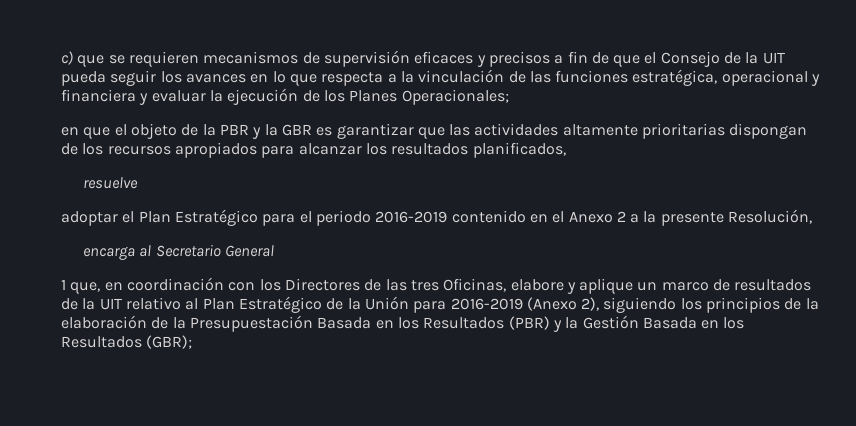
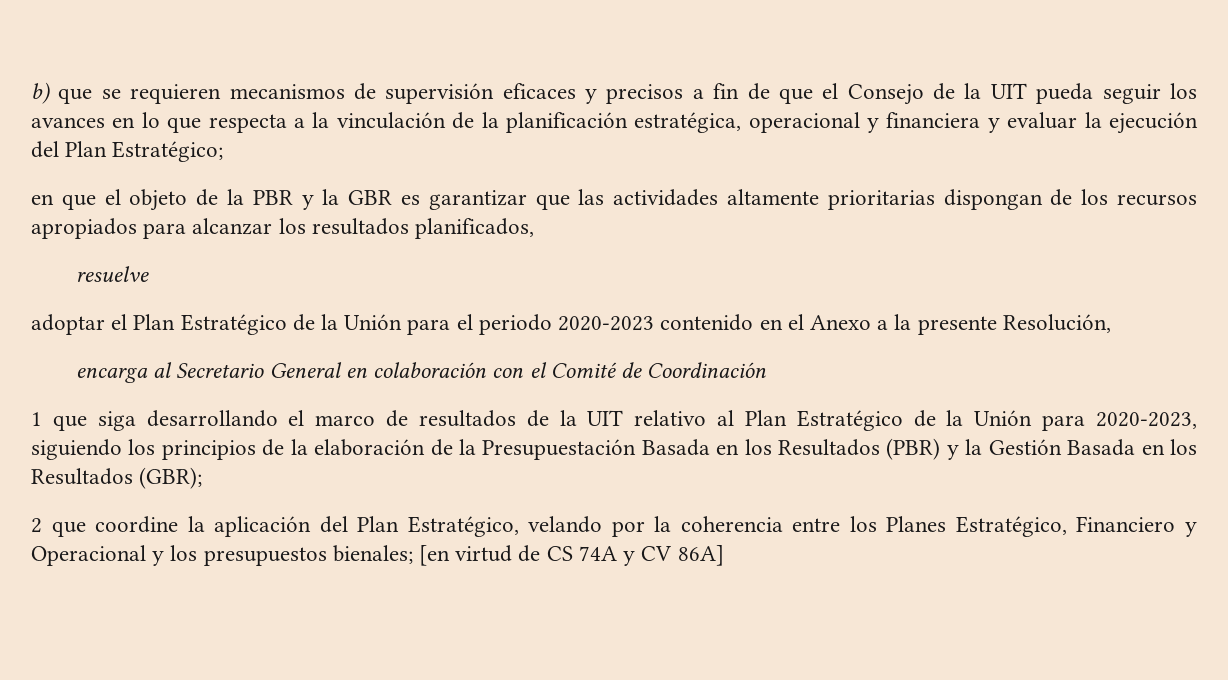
[61,51,73,65] c) -> [31,82,50,104] b)
[529,70,629,83] las funciones -> [481,112,628,133] la planificación
[302,89,509,105] de los Planes Operacionales; -> [31,141,224,162] del Plan Estratégico;
(258, 217) none -> [292,314,403,331] de la Unión
[375,211,448,223] 2016-2019 -> [558,316,655,331] 2020-2023
[616,211,626,222] 2 -> (871, 322) none
[61,277,658,294] // 1 que, en coordinación con los Directores de las tres Oficinas, elabore y aplique un -> [345,362,767,378] [31,410,305,431] en colaboración con el Comité de Coordinación // 1 que siga desarrollando el
[450,297,600,311] 2016-2019 (Anexo 2), -> [1096,412,1198,429] 2020-2023,
(193, 342) none -> [31,516,1197,537] [31,545,724,566] // 2 que coordine la aplicación del Plan Estratégico, velando por la coherencia entre los Planes Estratégico, Financiero y Operacional y los presupuestos bienales; [en virtud de CS 74A y CV 86A]

